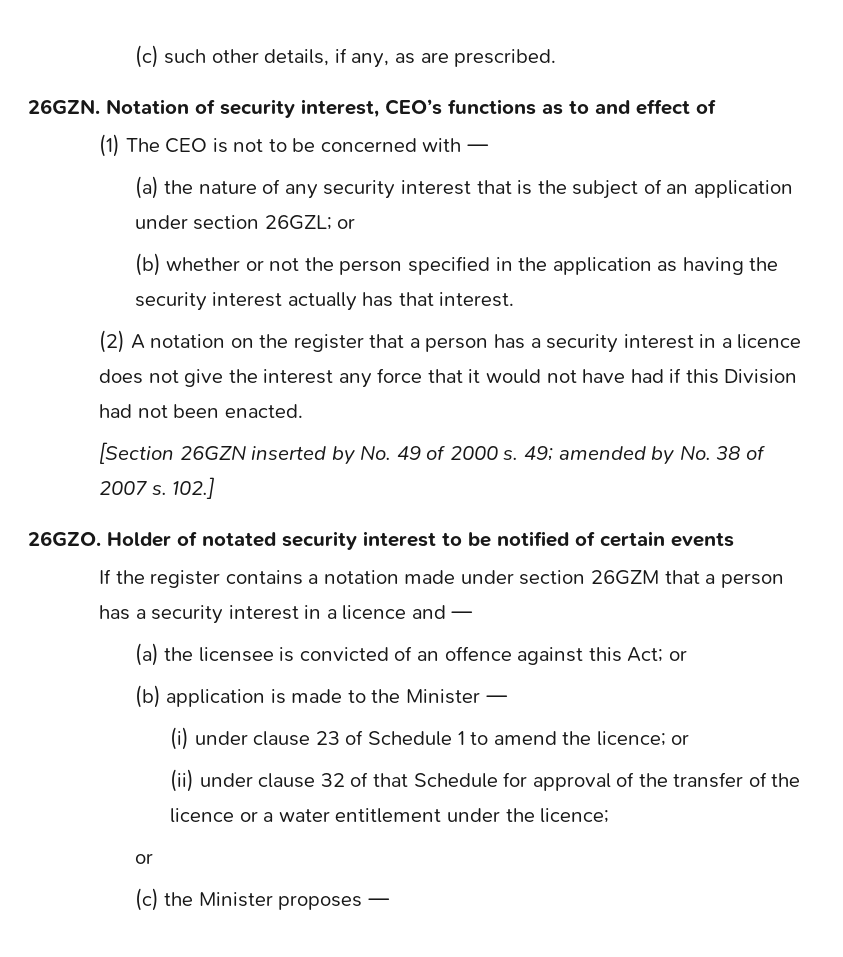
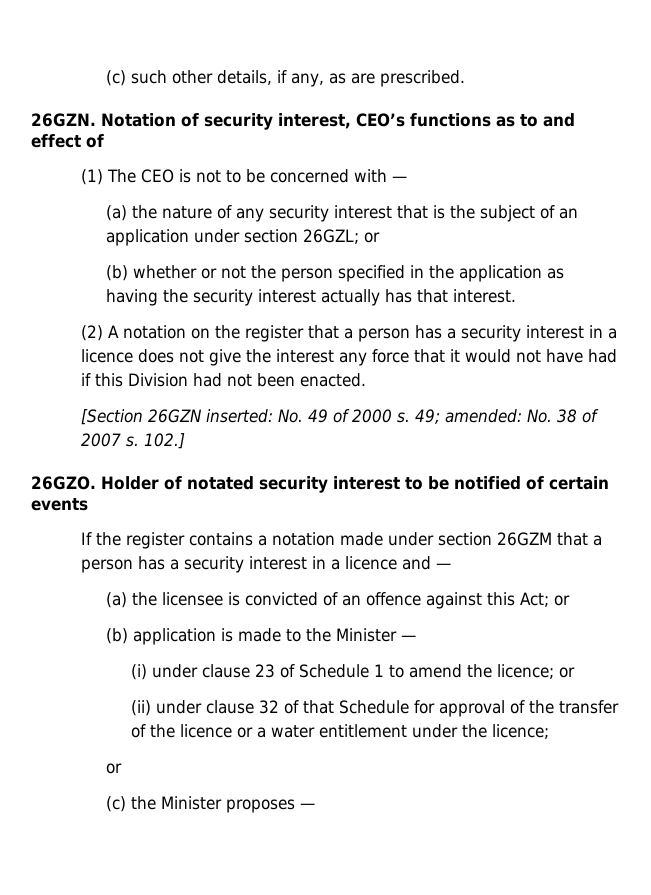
[251,446,355,465] inserted by -> [205,409,273,423] inserted:
[558,446,675,465] amended by -> [444,409,522,423] amended:

